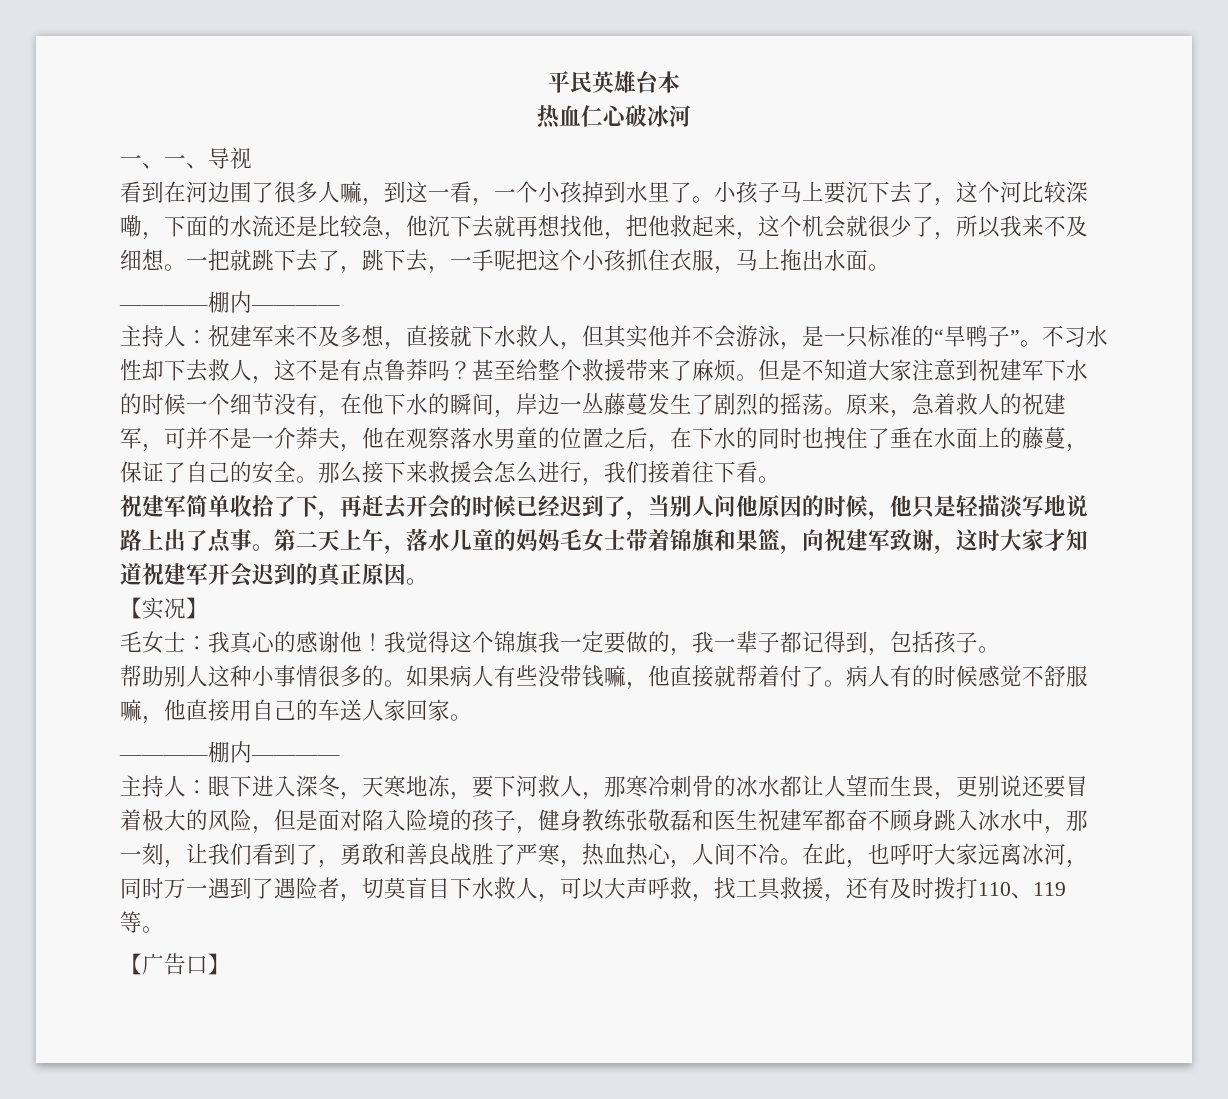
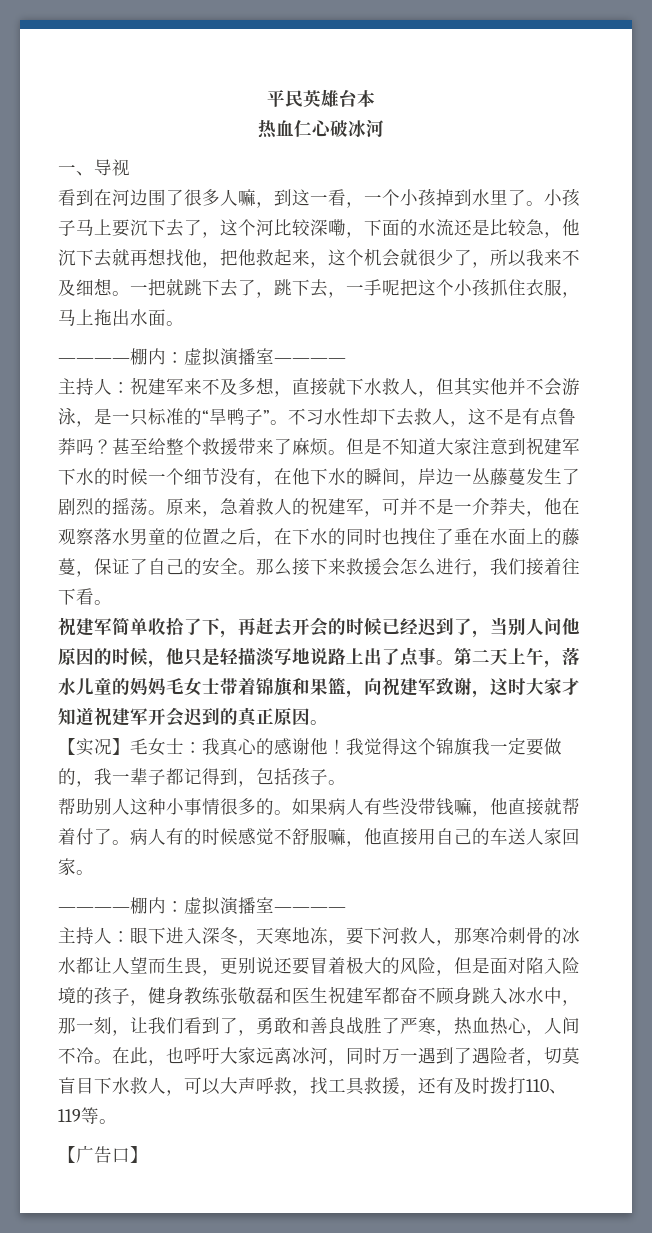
[164,155,208,169] 一、 -> (94, 173) none
(252, 302) none -> [166,347,274,366] ：虚拟演播室
(208, 608) // -> (130, 746) none
(252, 752) none -> [166,896,274,915] ：虚拟演播室

